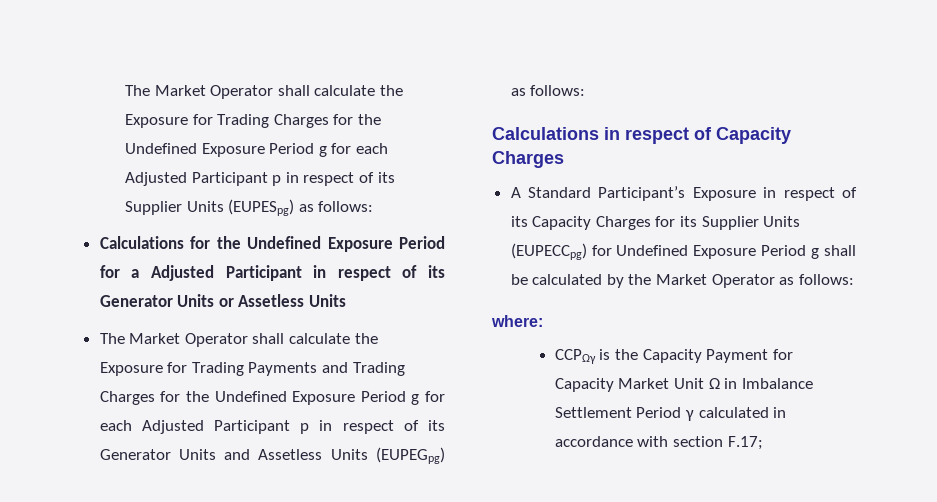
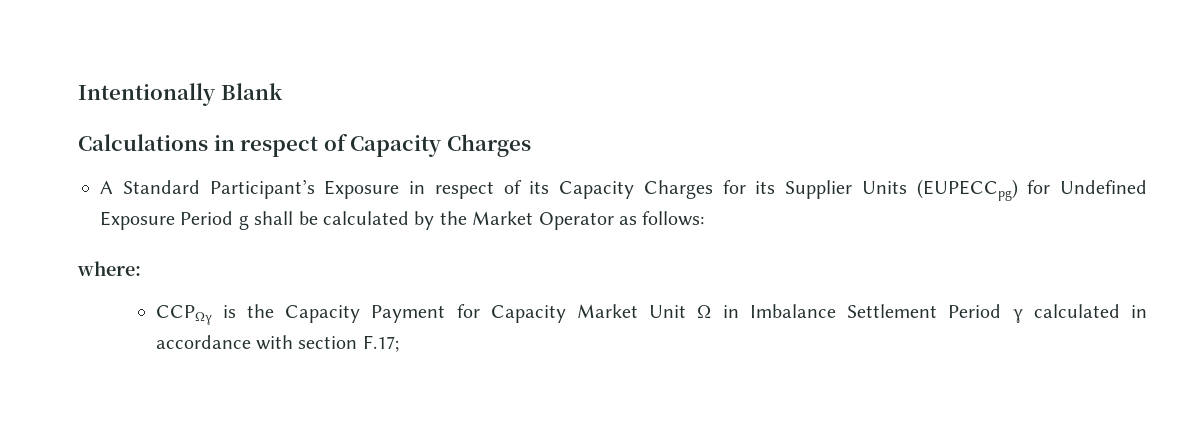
[125,85,404,99] [125,114,382,128] [125,143,389,157] [125,172,395,186] [125,199,374,216] [99,236,446,252] [99,265,445,281] [99,294,347,307] [99,333,378,347] [99,362,405,376] [99,391,445,405] [99,420,446,434] [99,447,445,464] [510,85,586,96] The Market Operator shall calculate the Exposure for Trading Charges for the Undefined Exposure Period g for each Adjusted Participant p in respect of its Supplier Units (EUPESpg) as follows: // Calculations for the Undefined Exposure Period for a Adjusted Participant in respect of its Generator Units or Assetless Units // The Market Operator shall calculate the Exposure for Trading Payments and Trading Charges for the Undefined Exposure Period g for each Adjusted Participant p in respect of its Generator Units and Assetless Units (EUPEGpg) as follows: -> [78,83,283,106] Intentionally Blank

